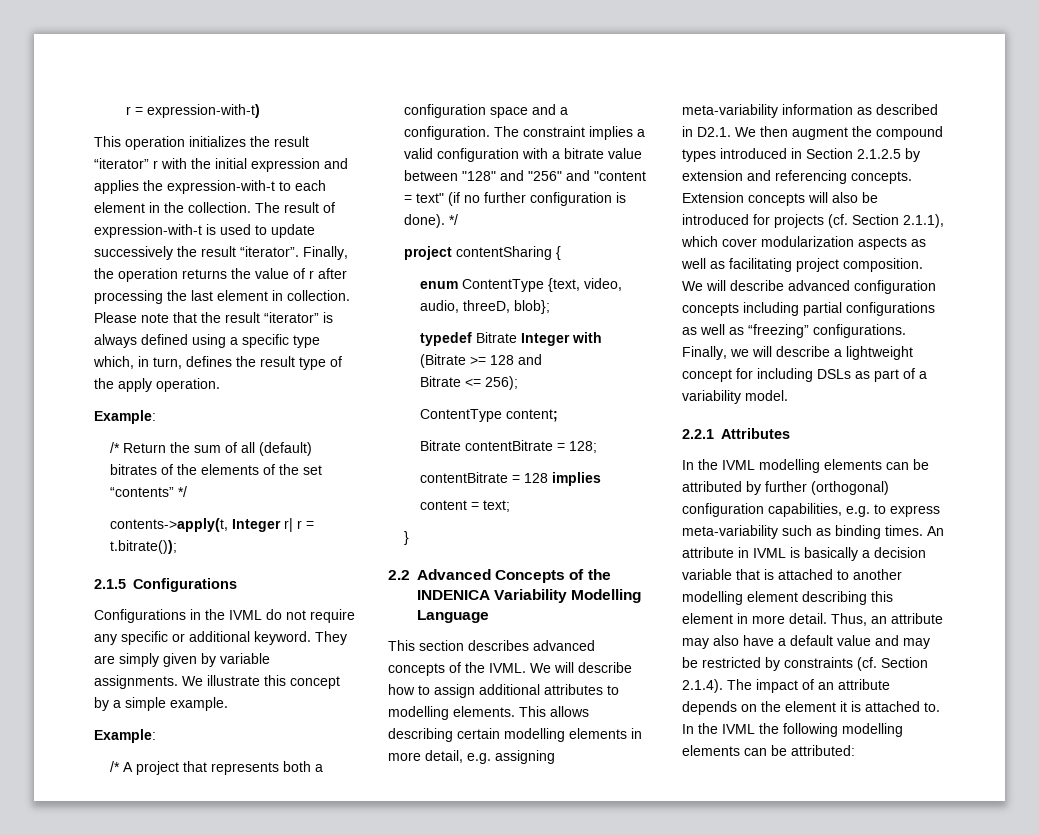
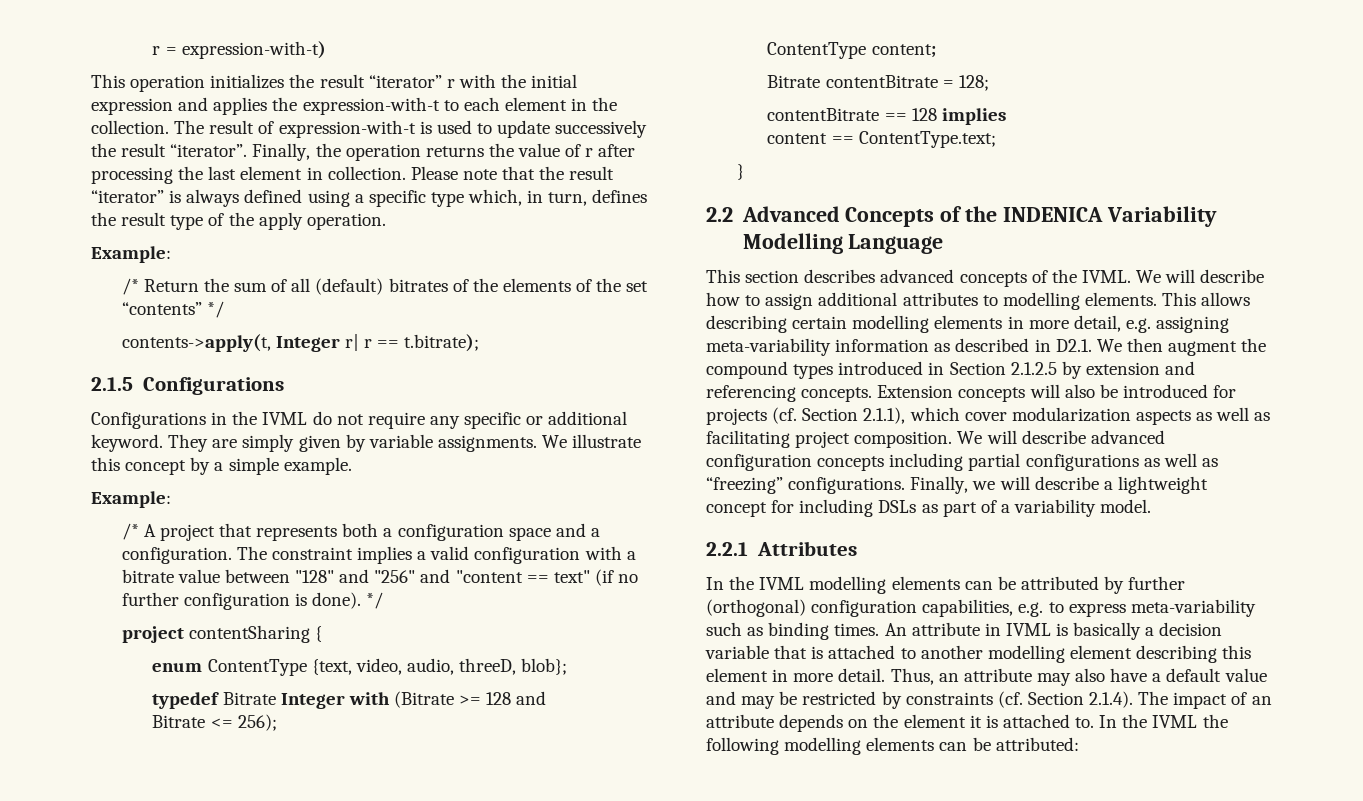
[306,521,315,529] [110,540,178,554] = t.bitrate()); -> [377,334,480,352] == t.bitrate);
[404,195,413,203] = -> [526,575,549,583] ==
[512,475,521,483] = -> [884,113,907,121] ==
[471,500,511,512] = text; -> [831,131,996,148] == ContentType.text;

